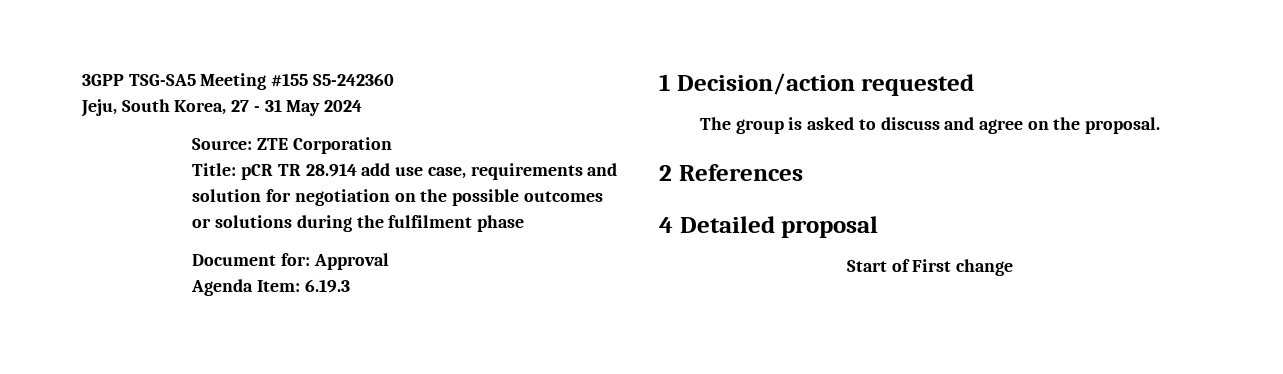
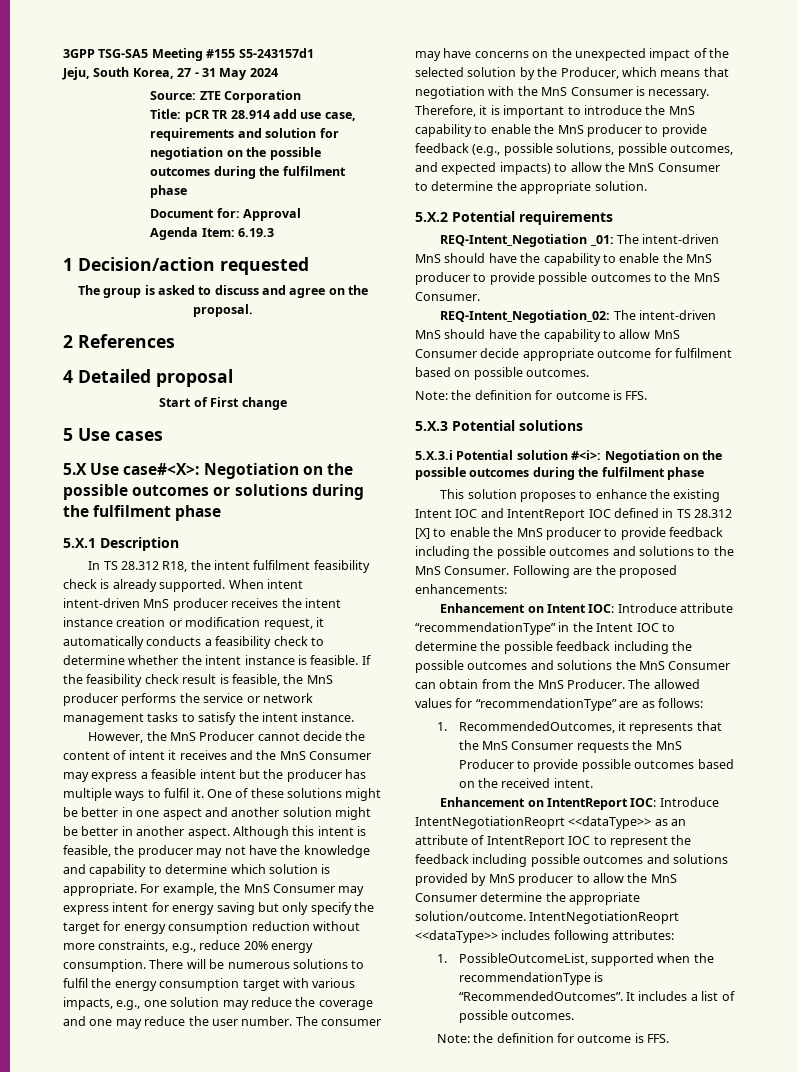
[312,73,394,86] S5-242360 -> [238,48,314,58] S5-243157d1
[192,215,293,228] or solutions -> (211, 171) none
(1014, 267) none -> [63,428,163,441] [63,463,353,479] [63,484,364,500] [63,505,222,521] [63,537,179,551] [88,560,370,573] [63,579,303,592] [63,598,341,611] [63,617,324,630] [63,636,324,649] [63,655,371,665] [63,674,333,687] [63,693,313,706] [63,712,355,725] [88,731,366,743] [63,750,371,760] [63,769,366,782] [63,788,382,801] [63,807,371,820] [63,826,366,839] [63,845,370,858] [63,864,331,877] [63,883,365,896] [63,902,374,915] [63,921,360,934] [63,940,313,953] [63,959,365,972] [63,978,356,991] [63,997,373,1010] [63,1016,381,1029] [415,48,729,61] [415,67,729,80] [415,86,710,99] [415,105,695,118] [415,124,707,137] [415,143,733,156] [415,162,720,175] [415,181,647,194] [415,211,613,225] [440,234,720,247] [415,253,712,266] [415,272,720,285] [415,292,480,301] [440,310,716,323] [415,329,680,342] [415,348,732,361] [415,367,590,380] [415,390,648,400] [415,420,583,431] [415,450,723,463] [415,467,704,480] [440,489,721,502] [415,508,732,521] [415,527,723,540] [415,546,734,559] [415,565,677,578] [415,584,507,594] [440,603,734,613] [415,622,675,635] [415,641,692,654] [415,660,731,673] [415,679,700,689] [415,698,703,711] [436,721,722,734] [458,740,682,753] [458,759,734,772] [458,778,593,788] [440,797,719,810] [415,816,687,829] [415,835,692,848] [415,854,728,867] [415,873,677,886] [415,892,641,905] [415,911,680,924] [415,930,675,943] [436,953,714,966] [458,972,604,985] [458,991,735,1001] [458,1010,575,1023] [436,1033,670,1043] // 5 Use cases // 5.X Use case#<X>: Negotiation on the possible outcomes or solutions during the fulfilment phase // 5.X.1 Description // In TS 28.312 R18, the intent fulfilment feasibility check is already supported. When intent intent-driven MnS producer receives the intent instance creation or modification request, it automatically conducts a feasibility check to determine whether the intent instance is feasible. If the feasibility check result is feasible, the MnS producer performs the service or network management tasks to satisfy the intent instance. // However, the MnS Producer cannot decide the content of intent it receives and the MnS Consumer may express a feasible intent but the producer has multiple ways to fulfil it. One of these solutions might be better in one aspect and another solution might be better in another aspect. Although this intent is feasible, the producer may not have the knowledge and capability to determine which solution is appropriate. For example, the MnS Consumer may express intent for energy saving but only specify the target for energy consumption reduction without more constraints, e.g., reduce 20% energy consumption. There will be numerous solutions to fulfil the energy consumption target with various impacts, e.g., one solution may reduce the coverage and one may reduce the user number. The consumer may have concerns on the unexpected impact of the selected solution by the Producer, which means that negotiation with the MnS Consumer is necessary. Therefore, it is important to introduce the MnS capability to enable the MnS producer to provide feedback (e.g., possible solutions, possible outcomes, and expected impacts) to allow the MnS Consumer to determine the appropriate solution. // 5.X.2 Potential requirements // REQ-Intent_Negotiation _01: The intent-driven MnS should have the capability to enable the MnS producer to provide possible outcomes to the MnS Consumer. // REQ-Intent_Negotiation_02: The intent-driven MnS should have the capability to allow MnS Consumer decide appropriate outcome for fulfilment based on possible outcomes. // Note: the definition for outcome is FFS. // 5.X.3 Potential solutions // 5.X.3.i Potential solution #<i>: Negotiation on the possible outcomes during the fulfilment phase // This solution proposes to enhance the existing Intent IOC and IntentReport IOC defined in TS 28.312 [X] to enable the MnS producer to provide feedback including the possible outcomes and solutions to the MnS Consumer. Following are the proposed enhancements: // Enhancement on Intent IOC: Introduce attribute “recommendationType” in the Intent IOC to determine the possible feedback including the possible outcomes and solutions the MnS Consumer can obtain from the MnS Producer. The allowed values for “recommendationType” are as follows: // 1. RecommendedOutcomes, it represents that the MnS Consumer requests the MnS Producer to provide possible outcomes based on the received intent. // Enhancement on IntentReport IOC: Introduce IntentNegotiationReoprt <<dataType>> as an attribute of IntentReport IOC to represent the feedback including possible outcomes and solutions provided by MnS producer to allow the MnS Consumer determine the appropriate solution/outcome. IntentNegotiationReoprt <<dataType>> includes following attributes: // 1. PossibleOutcomeList, supported when the recommendationType is “RecommendedOutcomes”. It includes a list of possible outcomes. // Note: the definition for outcome is FFS.

